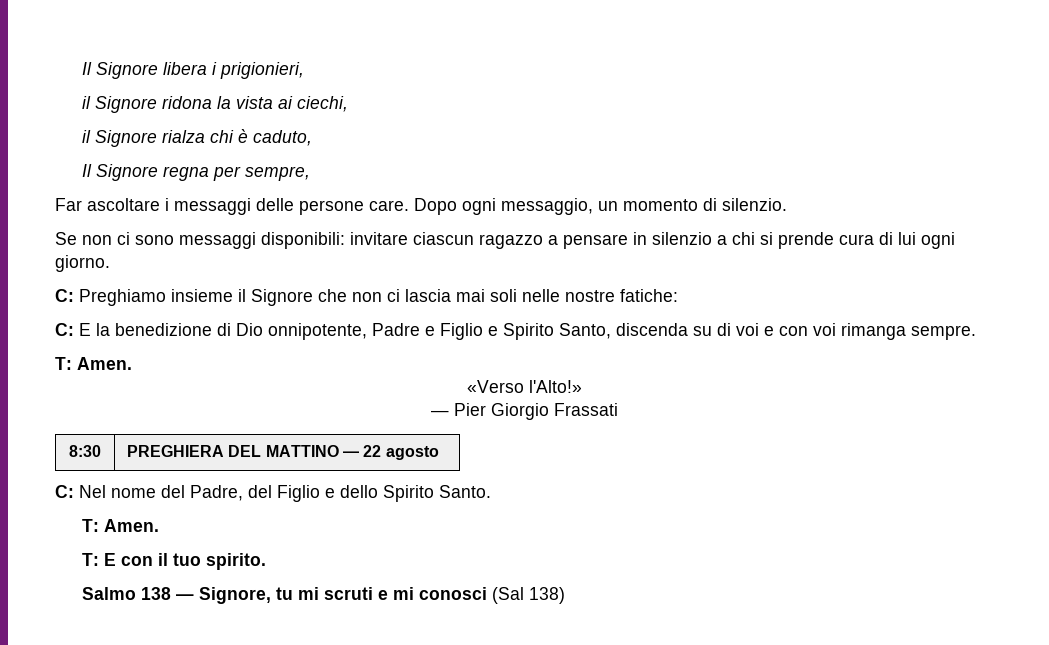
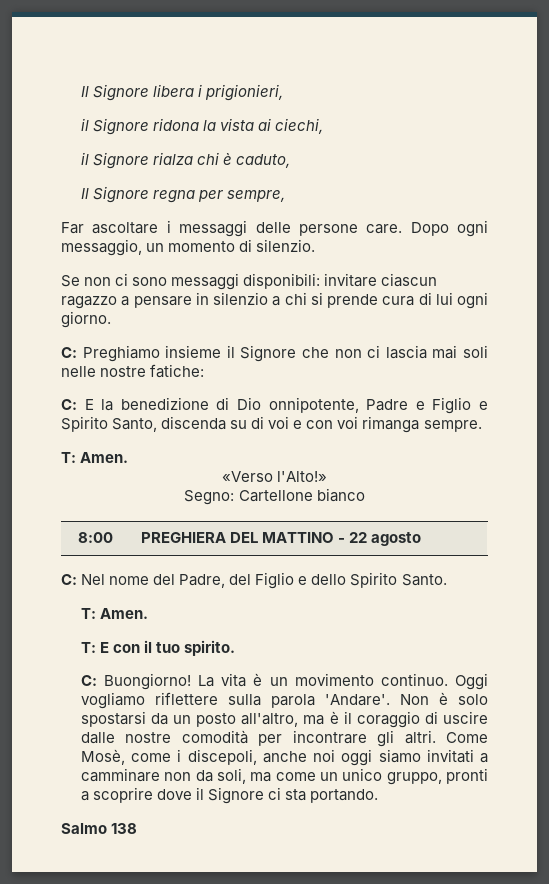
[431,403,618,420] [69,445,101,457] — Pier Giorgio Frassati // 8:30 -> [184,488,365,505] [78,532,113,543] Segno: Cartellone bianco // 8:00
[343,451,360,457] — -> [338,538,346,543] -
[81,587,565,604] Salmo 138 — Signore, tu mi scruti e mi conosci (Sal 138) -> [80,673,488,690] [80,692,488,709] [80,711,489,728] [80,730,488,747] [80,749,489,766] [80,768,488,785] [80,787,379,804] [61,823,138,834] C: Buongiorno! La vita è un movimento continuo. Oggi vogliamo riflettere sulla parola 'Andare'. Non è solo spostarsi da un posto all'altro, ma è il coraggio di uscire dalle nostre comodità per incontrare gli altri. Come Mosè, come i discepoli, anche noi oggi siamo invitati a camminare non da soli, ma come un unico gruppo, pronti a scoprire dove il Signore ci sta portando. // Salmo 138

